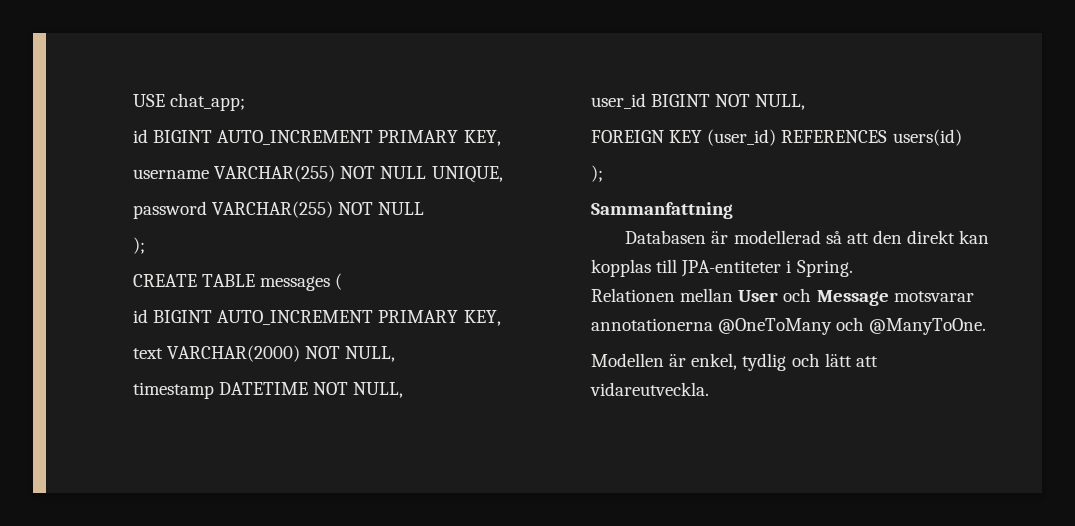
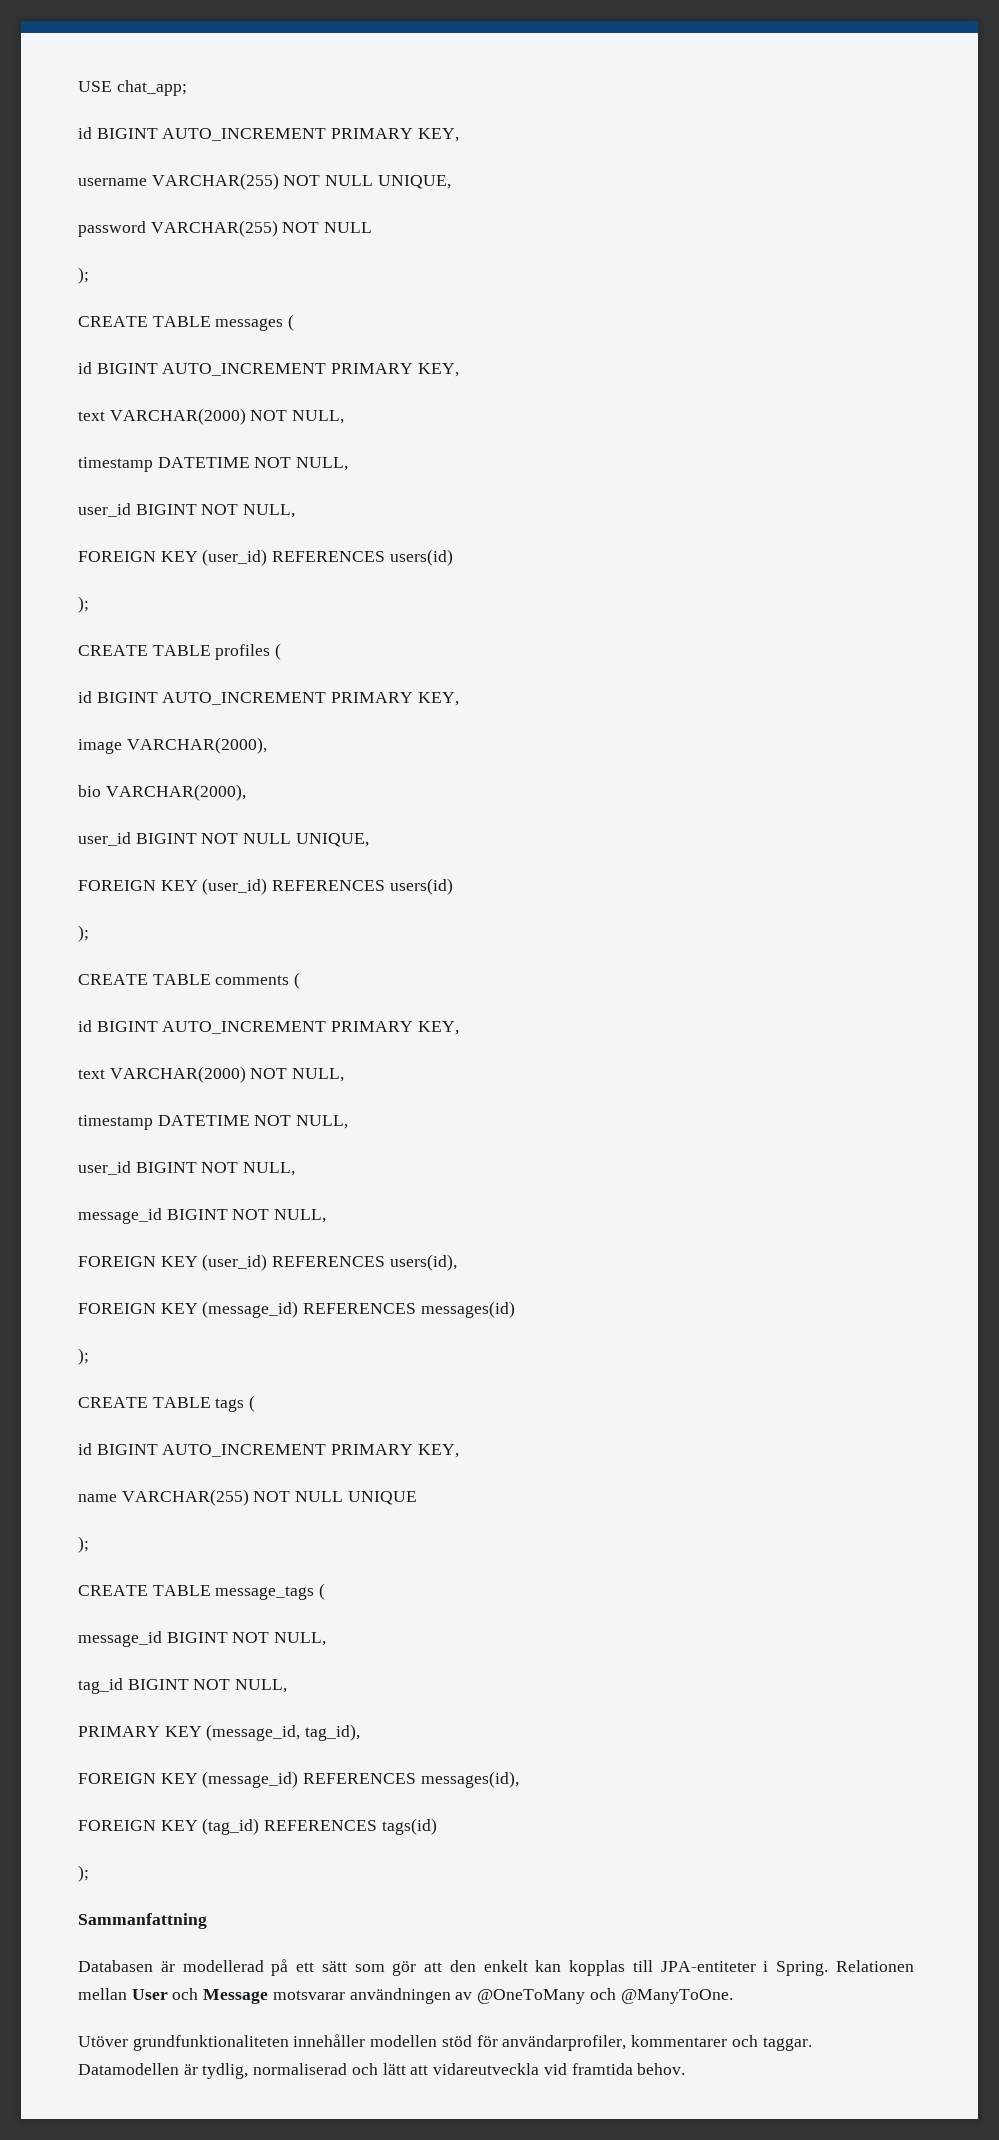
(603, 173) none -> [78,643,282,660] [78,691,459,706] [78,737,267,754] [78,784,246,801] [78,832,369,847] [78,878,453,895] [78,925,89,942] [78,972,301,989] [78,1020,459,1035] [78,1066,345,1083] [78,1115,349,1130] [78,1161,296,1176] [78,1208,327,1224] [78,1254,457,1271] [78,1301,515,1318] [78,1348,89,1365] [78,1395,256,1412] [78,1443,459,1458] [78,1489,417,1506] [78,1536,89,1553] [78,1583,326,1600] [78,1631,327,1647] [78,1678,288,1694] [78,1724,361,1741] [78,1771,519,1788] [78,1818,437,1835] [78,1865,89,1882] // CREATE TABLE profiles ( // id BIGINT AUTO_INCREMENT PRIMARY KEY, // image VARCHAR(2000), // bio VARCHAR(2000), // user_id BIGINT NOT NULL UNIQUE, // FOREIGN KEY (user_id) REFERENCES users(id) // ); // CREATE TABLE comments ( // id BIGINT AUTO_INCREMENT PRIMARY KEY, // text VARCHAR(2000) NOT NULL, // timestamp DATETIME NOT NULL, // user_id BIGINT NOT NULL, // message_id BIGINT NOT NULL, // FOREIGN KEY (user_id) REFERENCES users(id), // FOREIGN KEY (message_id) REFERENCES messages(id) // ); // CREATE TABLE tags ( // id BIGINT AUTO_INCREMENT PRIMARY KEY, // name VARCHAR(255) NOT NULL UNIQUE // ); // CREATE TABLE message_tags ( // message_id BIGINT NOT NULL, // tag_id BIGINT NOT NULL, // PRIMARY KEY (message_id, tag_id), // FOREIGN KEY (message_id) REFERENCES messages(id), // FOREIGN KEY (tag_id) REFERENCES tags(id) // );
[825,231,842,244] så -> [271,1959,417,1976] på ett sätt som gör
[907,230,956,244] direkt -> [483,1960,528,1972] enkelt
(853, 268) // -> (829, 1968) none
[591,318,713,331] annotationerna -> [349,1988,473,2004] användningen av
[591,353,878,371] [590,382,709,396] Modellen är enkel, tydlig och lätt att vidareutveckla. -> [78,2034,812,2051] [78,2063,686,2079] Utöver grundfunktionaliteten innehåller modellen stöd för användarprofiler, kommentarer och taggar. Datamodellen är tydlig, normaliserad och lätt att vidareutveckla vid framtida behov.

